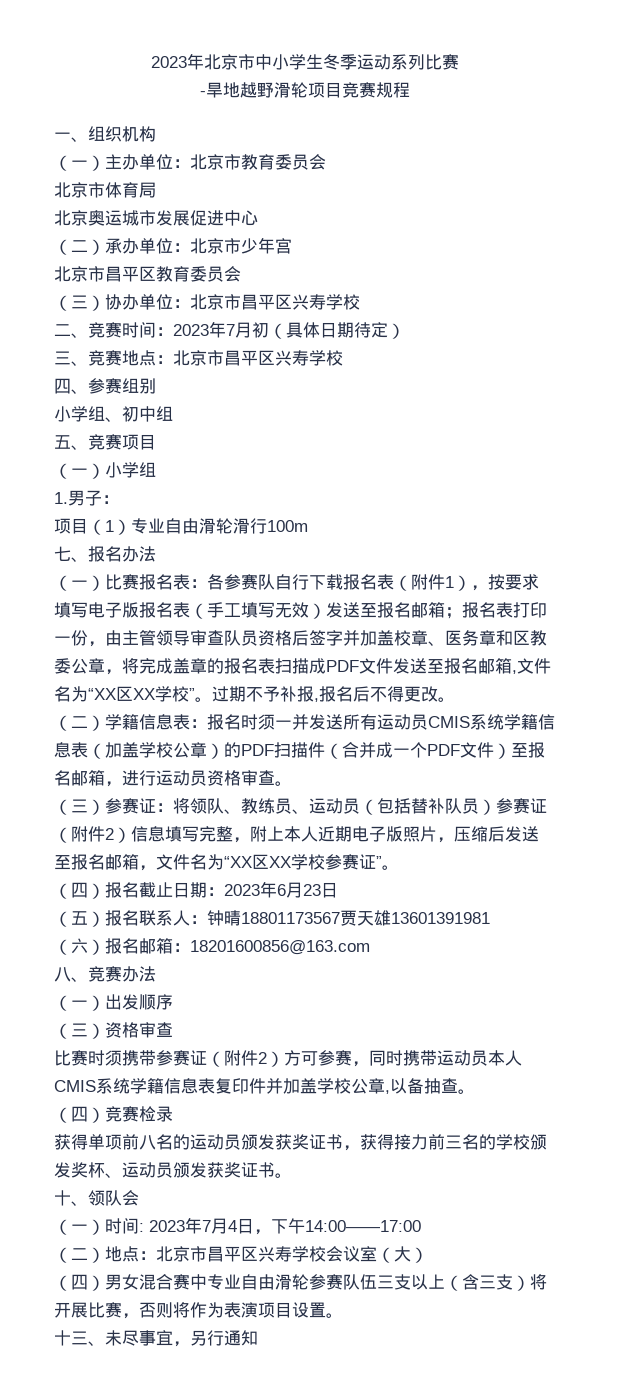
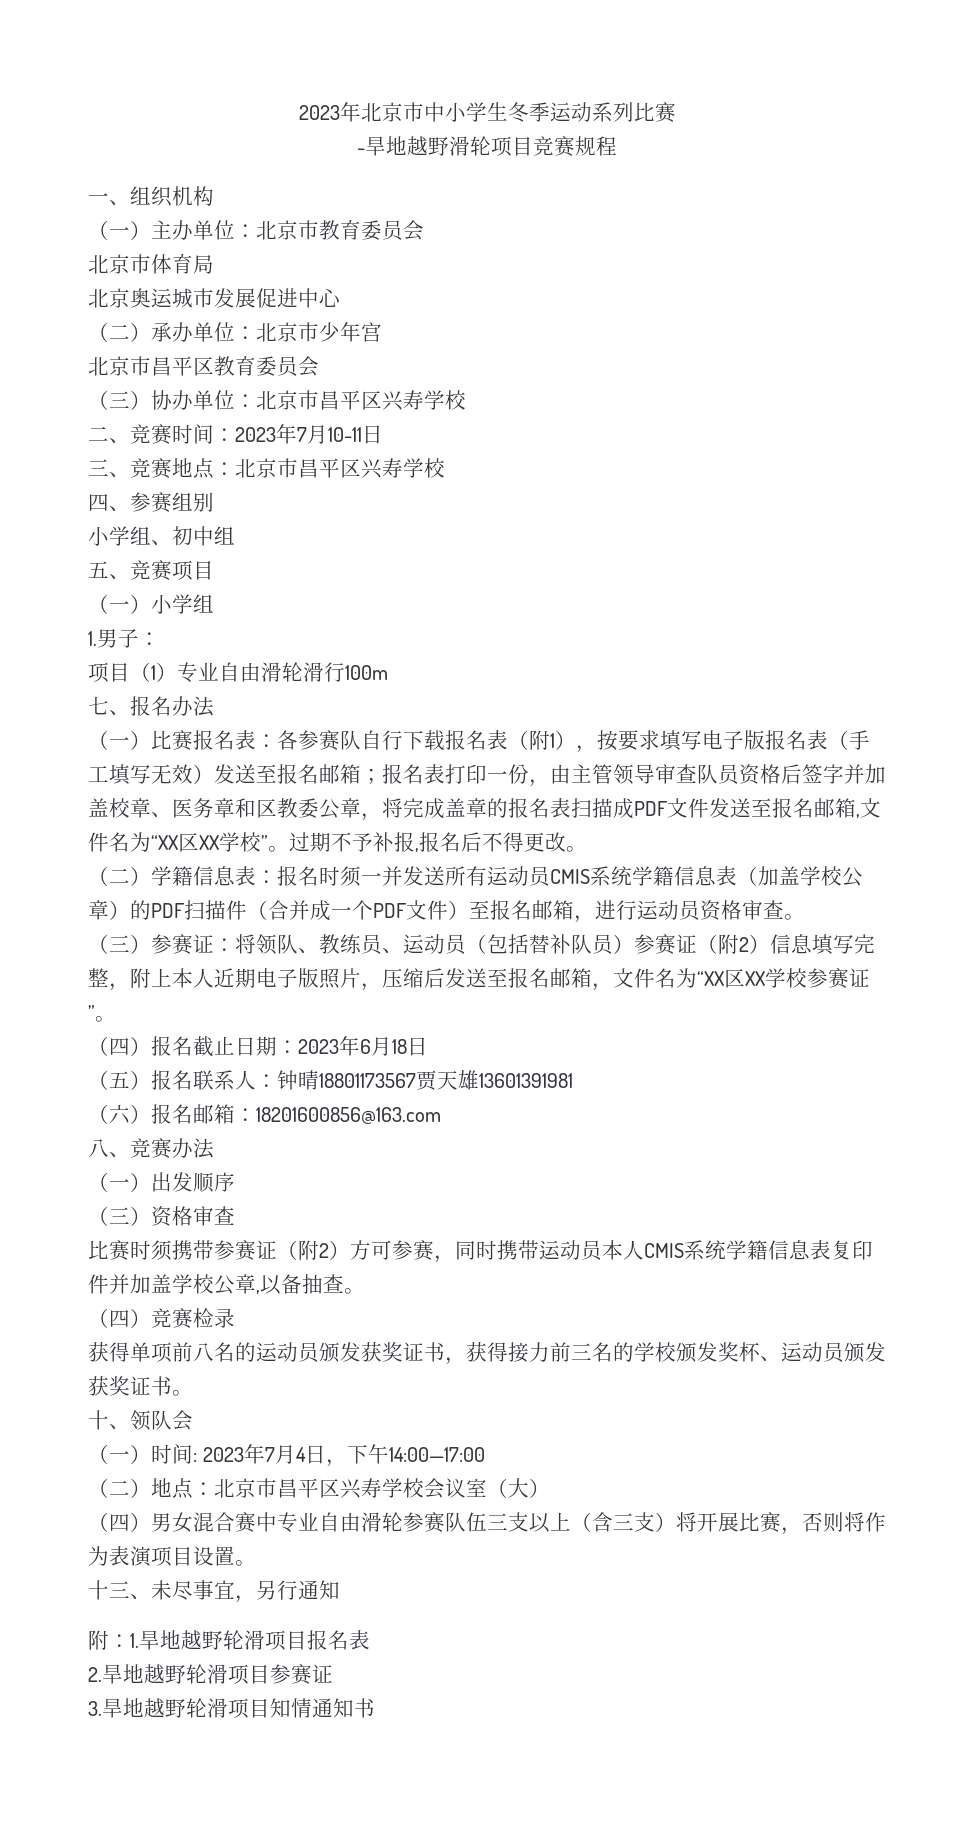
[252,322,405,339] 初（具体日期待定） -> [328,425,383,444] 10-11日
[428,574,445,590] 件 -> (550, 740) none
[88,826,105,842] 件 -> (739, 944) none
[303,884,321,896] 23 -> [392,1039,407,1054] 18
[241,1050,258,1066] 件 -> (319, 1250) none
[305,1220,421,1232] 14:00——17:00 -> [388,1447,485,1462] 14:00—17:00
(258, 1338) none -> [88,1630,370,1651] [88,1664,333,1685] [88,1698,375,1719] // 附：1.旱地越野轮滑项目报名表 // 2.旱地越野轮滑项目参赛证 // 3.旱地越野轮滑项目知情通知书

